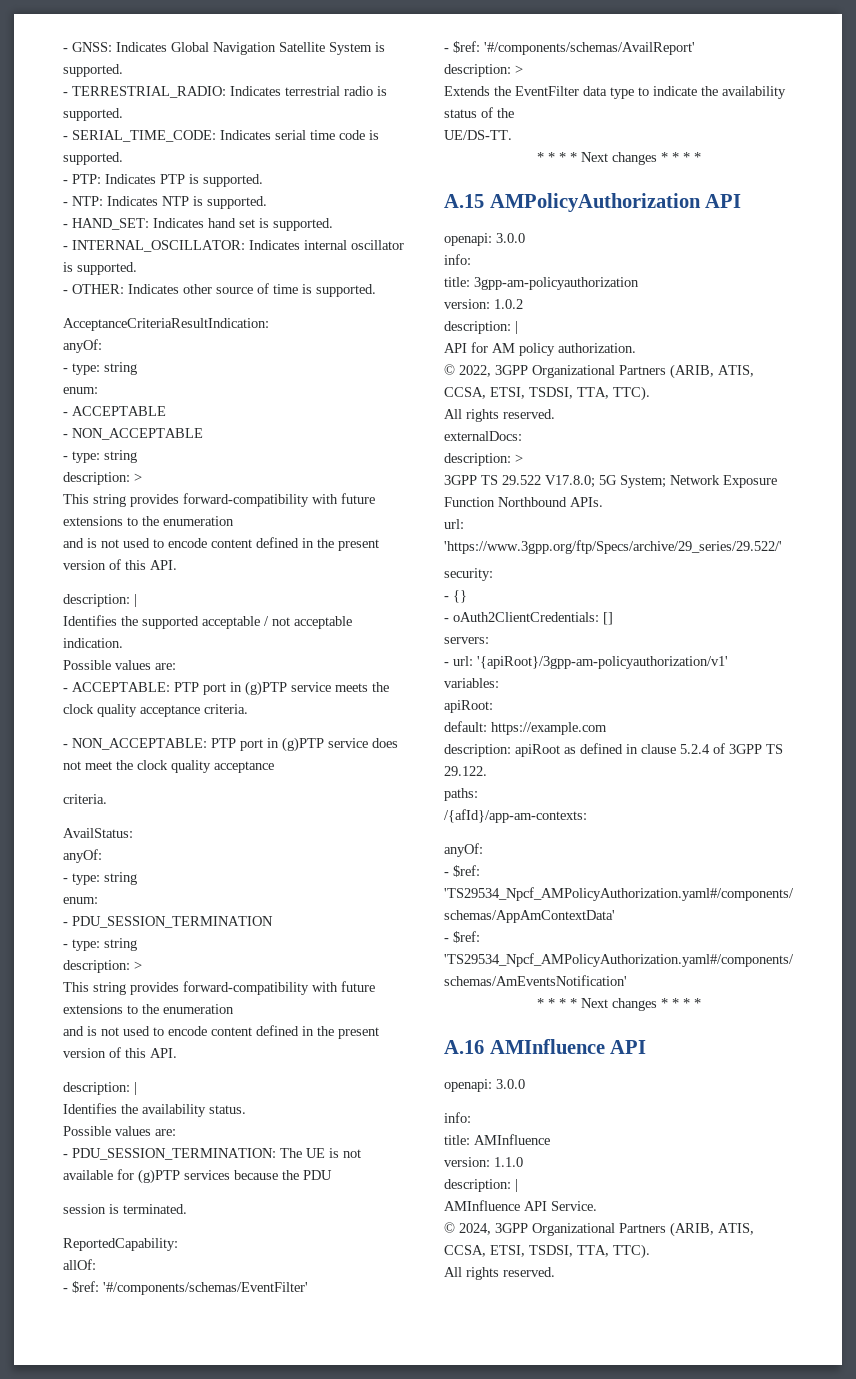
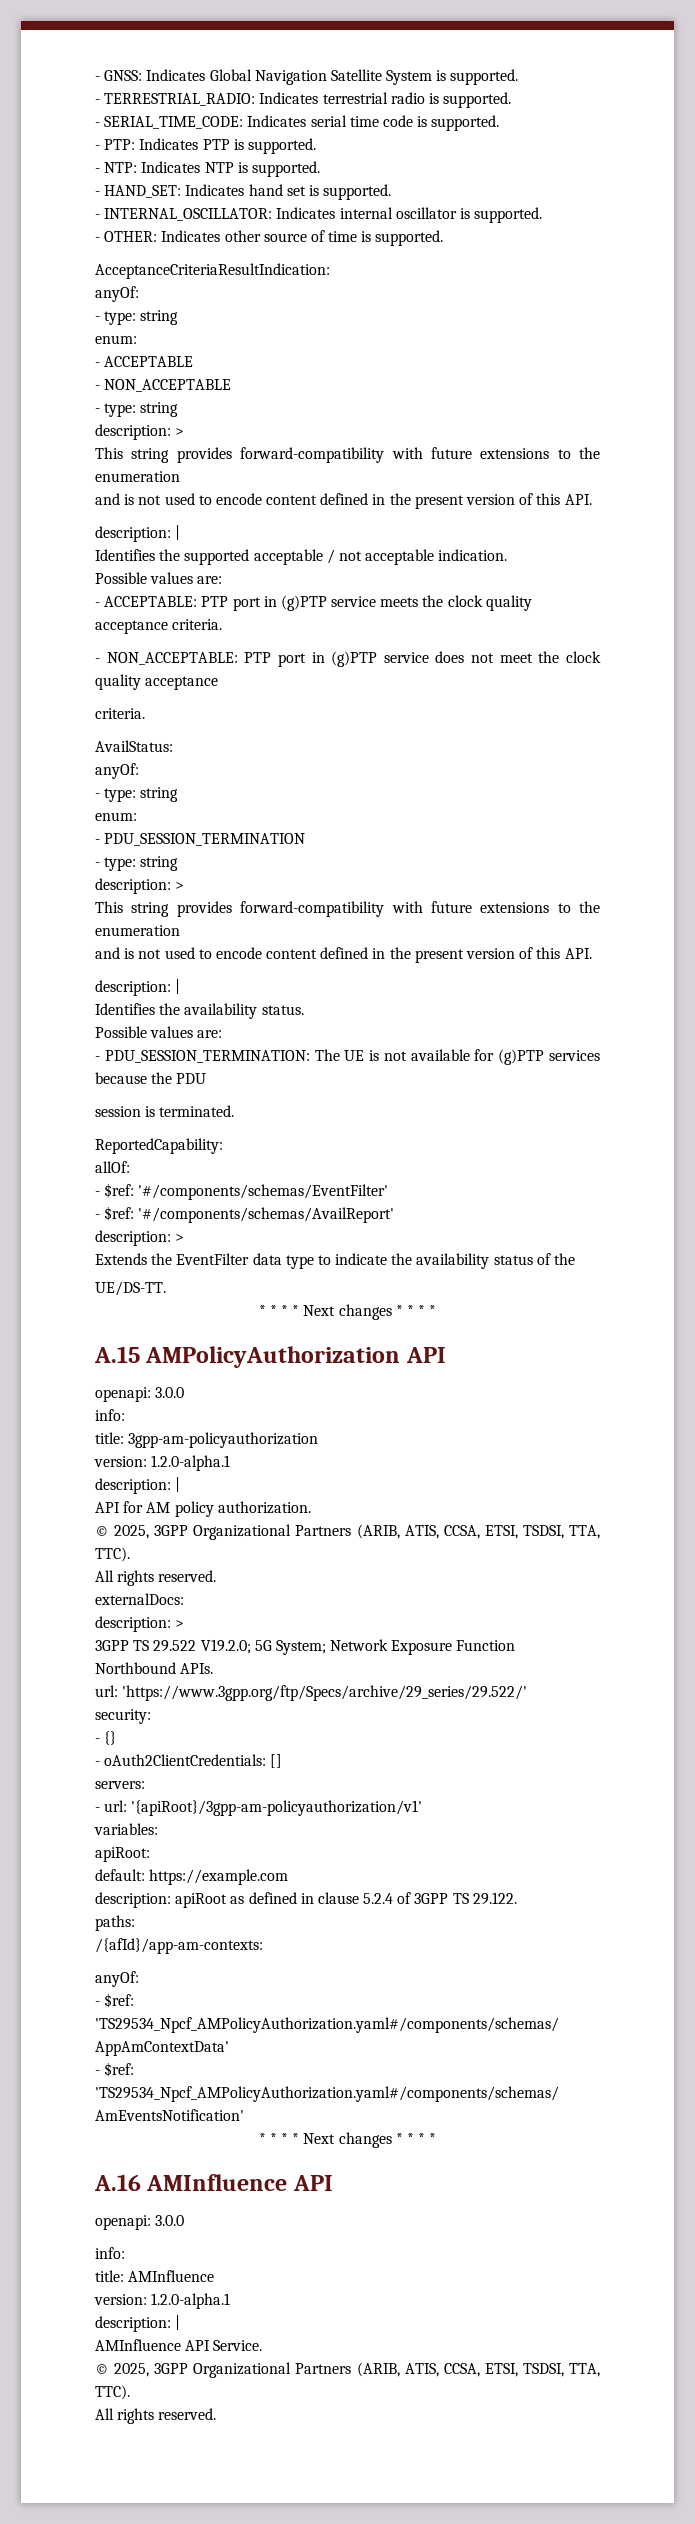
[494,299,523,309] 1.0.2 -> [151,1455,231,1471] 1.2.0-alpha.1
[459,365,491,377] 2022, -> [114,1525,150,1539] 2025,
[545,475,595,488] V17.8.0; -> [200,1639,251,1654] V19.2.0;
[494,1157,523,1167] 1.1.0 -> [151,2293,231,2309] 1.2.0-alpha.1
[459,1223,491,1235] 2024, -> [114,2363,150,2377] 2025,

